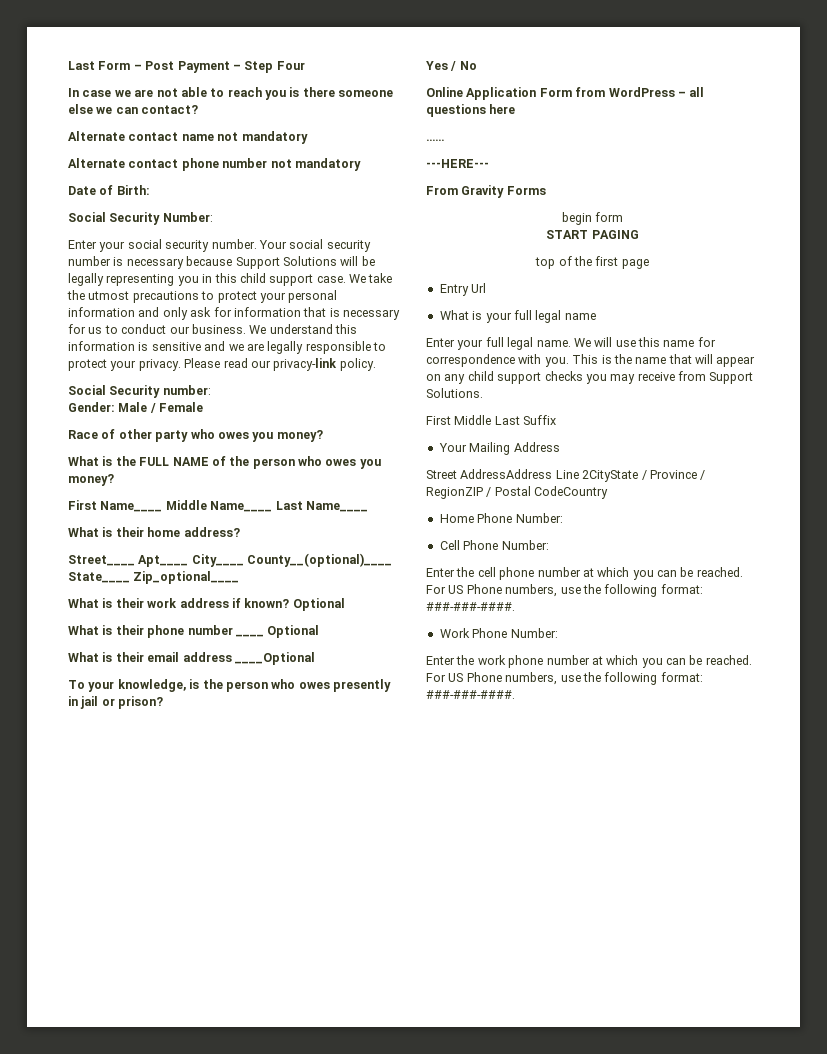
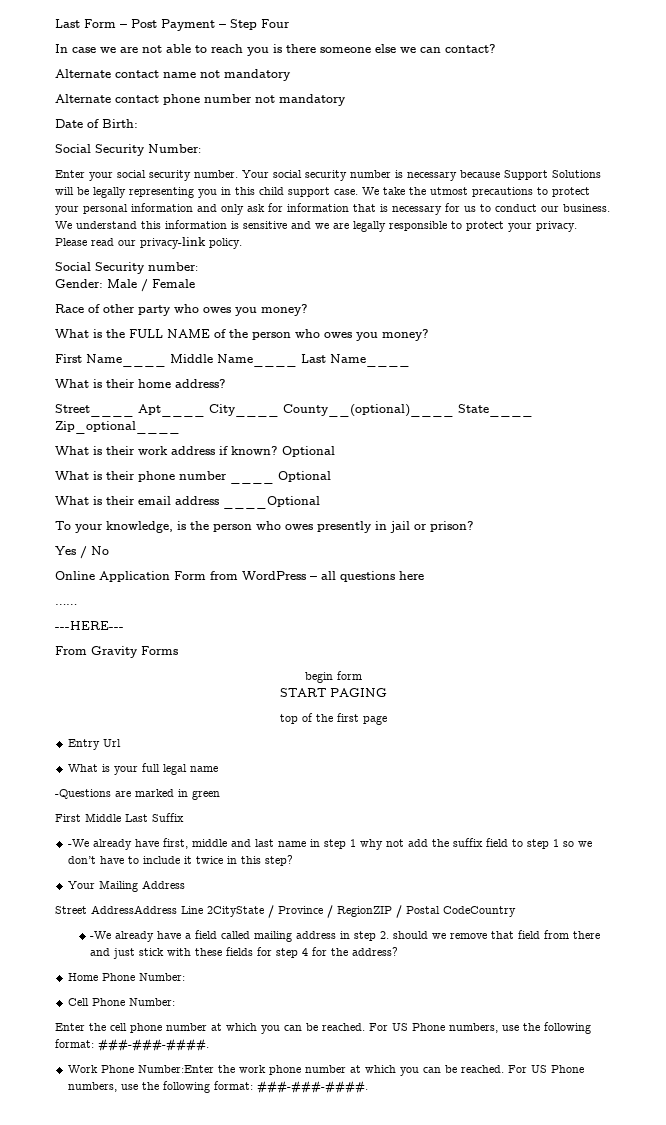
[426,337,716,350] [426,354,756,367] [426,371,754,384] [426,388,483,398] [426,415,557,425] Enter your full legal name. We will use this name for correspondence with you. This is the name that will appear on any child support checks you may receive from Support Solutions. // First Middle Last Suffix -> [55,789,220,800] [55,813,184,822] [67,838,592,850] [67,855,293,866] -Questions are marked in green // First Middle Last Suffix // -We already have first, middle and last name in step 1 why not add the suffix field to step 1 so we don’t have to include it twice in this step?
(609, 492) none -> [90,930,601,942] [90,947,399,959] // -We already have a field called mailing address in step 2. should we remove that field from there and just stick with these fields for step 4 for the address?
[510,628,558,638] [426,656,455,665] Number: // Enter -> [137,1065,214,1073] Number:Enter

